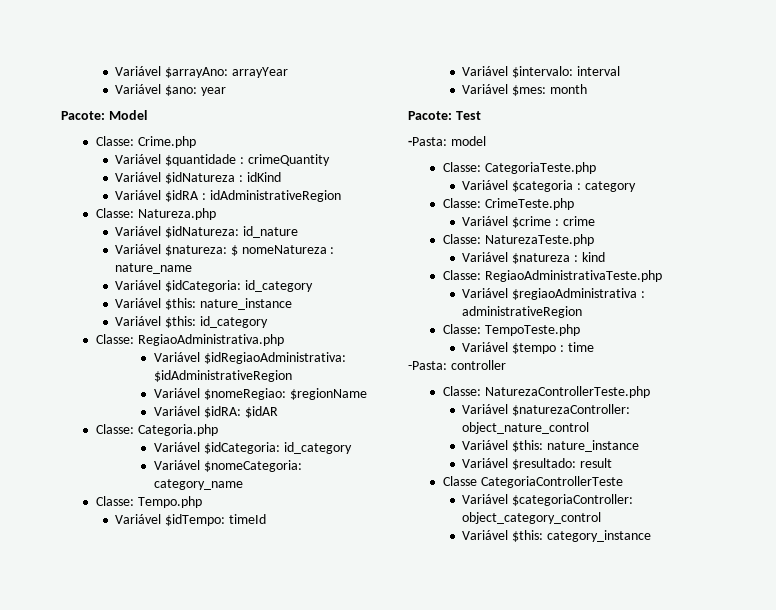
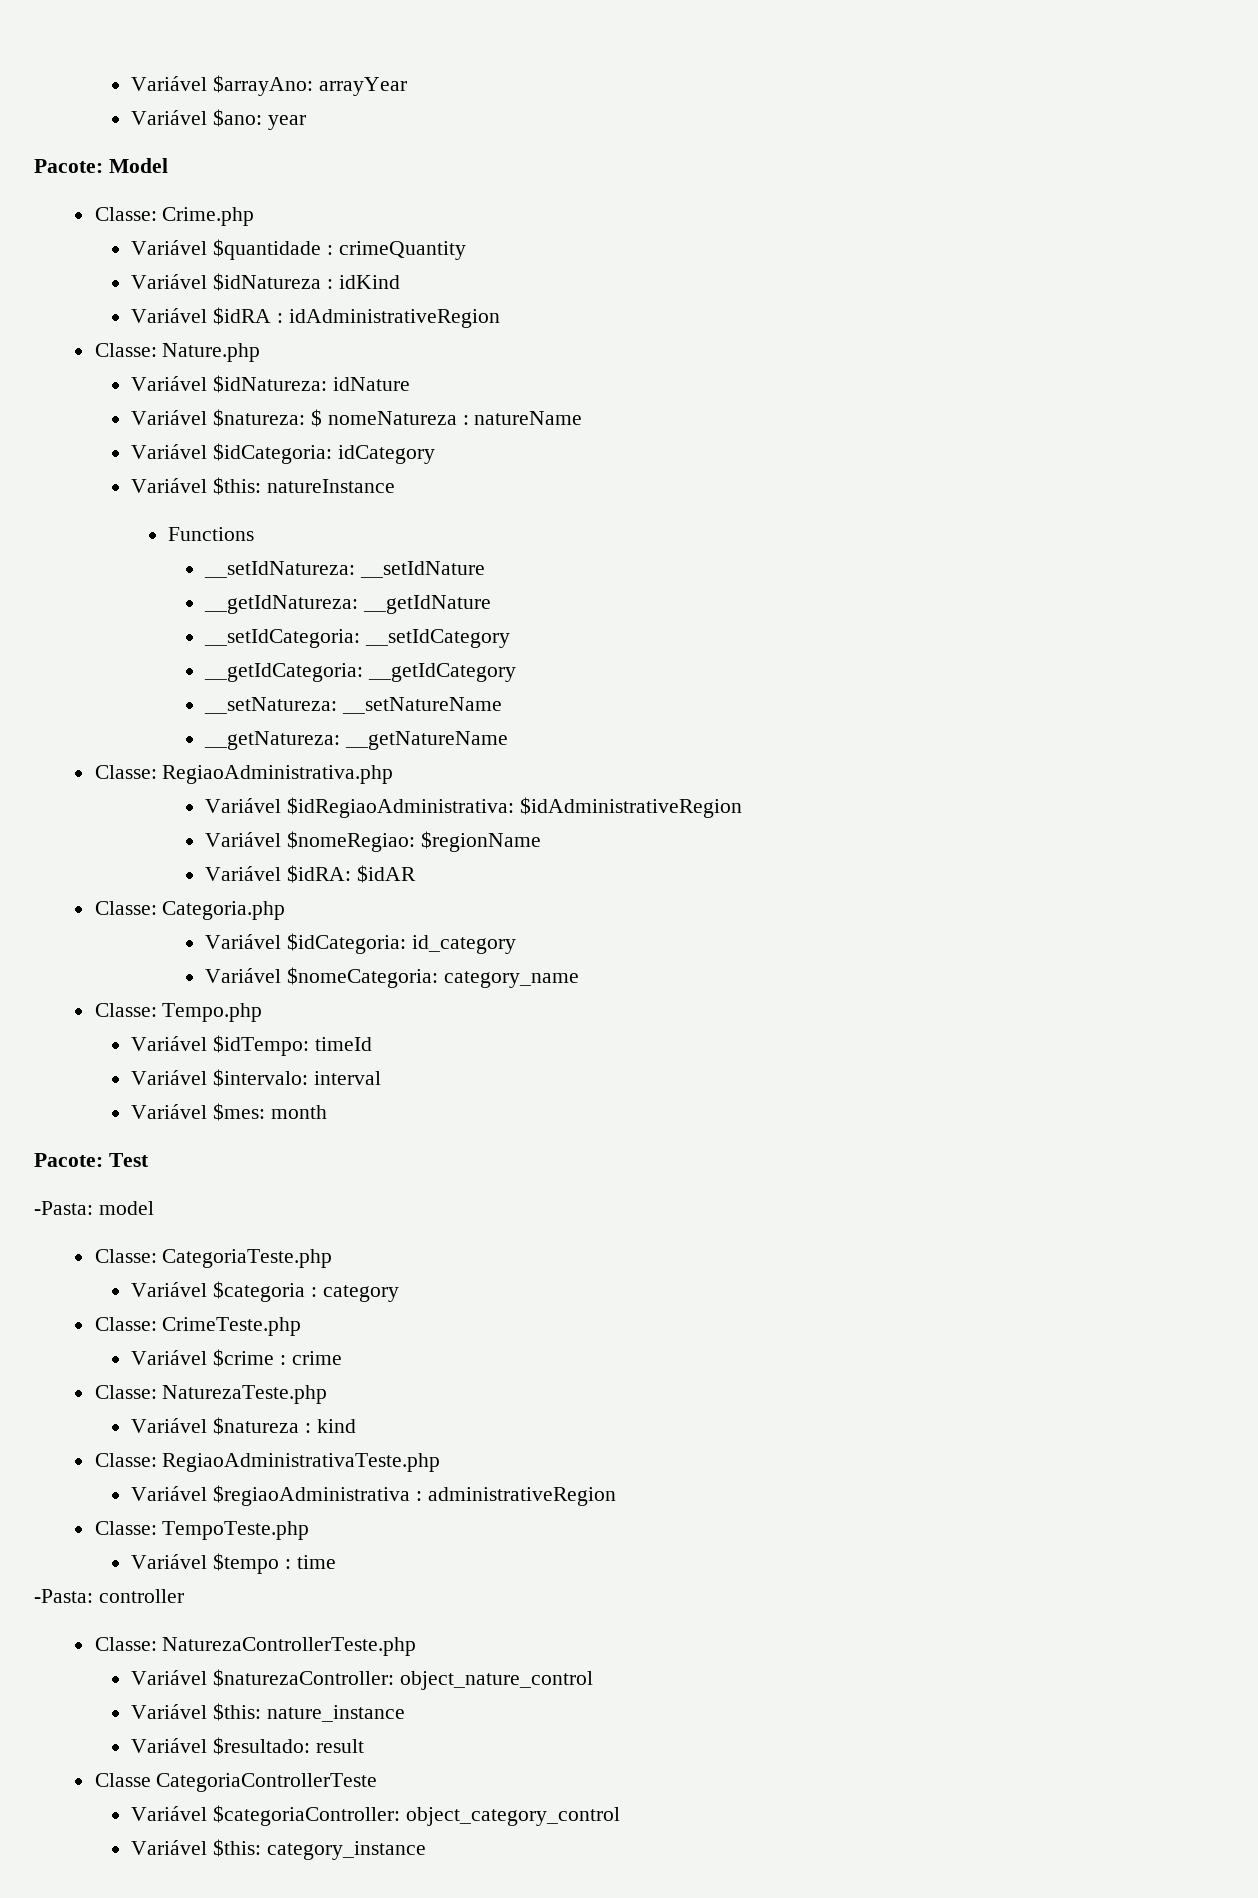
[137,208,216,220] Natureza.php -> [162,343,261,362] Nature.php
[242,226,298,238] id_nature -> [333,377,411,391] idNature
[115,263,193,274] [115,280,313,292] [115,298,292,310] [115,316,268,328] nature_name // Variável $idCategoria: id_category // Variável $this: nature_instance // Variável $this: id_category -> [474,411,583,425] [131,443,436,464] [131,477,396,495] [168,527,255,541] [204,561,486,578] [204,595,492,614] [204,629,511,648] [204,663,517,682] [204,697,503,714] [204,731,509,750] natureName // Variável $idCategoria: idCategory // Variável $this: natureInstance // Functions // __setIdNatureza: __setIdNature // __getIdNatureza: __getIdNature // __setIdCategoria: __setIdCategory // __getIdCategoria: __getIdCategory // __setNatureza: __setNatureName // __getNatureza: __getNatureName

